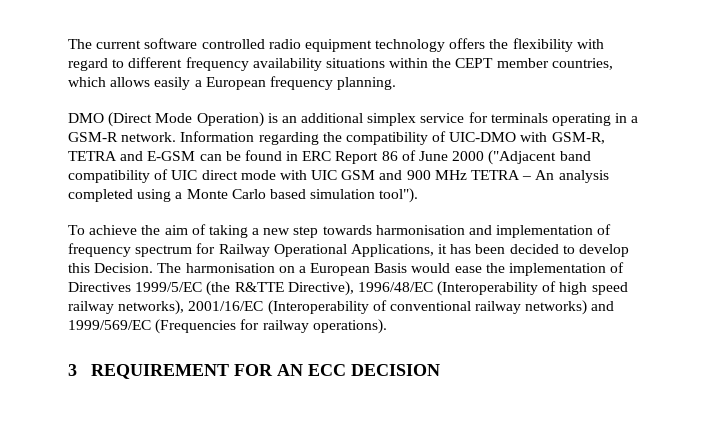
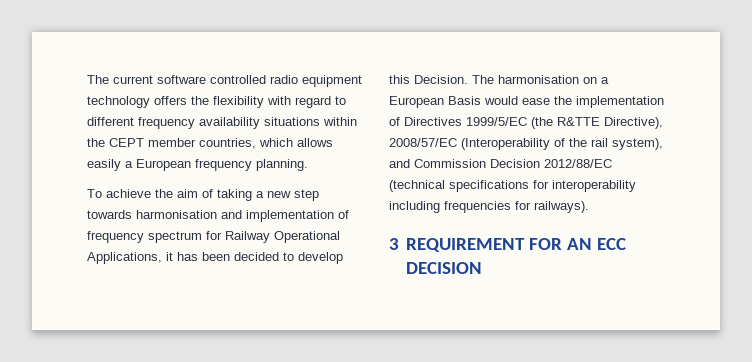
[68,112,639,127] [68,131,605,145] [68,150,591,165] [68,169,609,183] [68,188,419,203] // DMO (Direct Mode Operation) is an additional simplex service for terminals operating in a GSM-R network. Information regarding the compatibility of UIC-DMO with GSM-R, TETRA and E-GSM can be found in ERC Report 86 of June 2000 ("Adjacent band compatibility of UIC direct mode with UIC GSM and 900 MHz TETRA – An analysis completed using a Monte Carlo based simulation tool"). -> (308, 165) none
[357,281,628,296] [68,300,615,315] [68,319,387,334] 1996/48/EC (Interoperability of high speed railway networks), 2001/16/EC (Interoperability of conventional railway networks) and 1999/569/EC (Frequencies for railway operations). -> [389,138,663,150] [389,159,612,168] [389,180,636,192] [389,201,589,213] 2008/57/EC (Interoperability of the rail system), and Commission Decision 2012/88/EC (technical specifications for interoperability including frequencies for railways).

